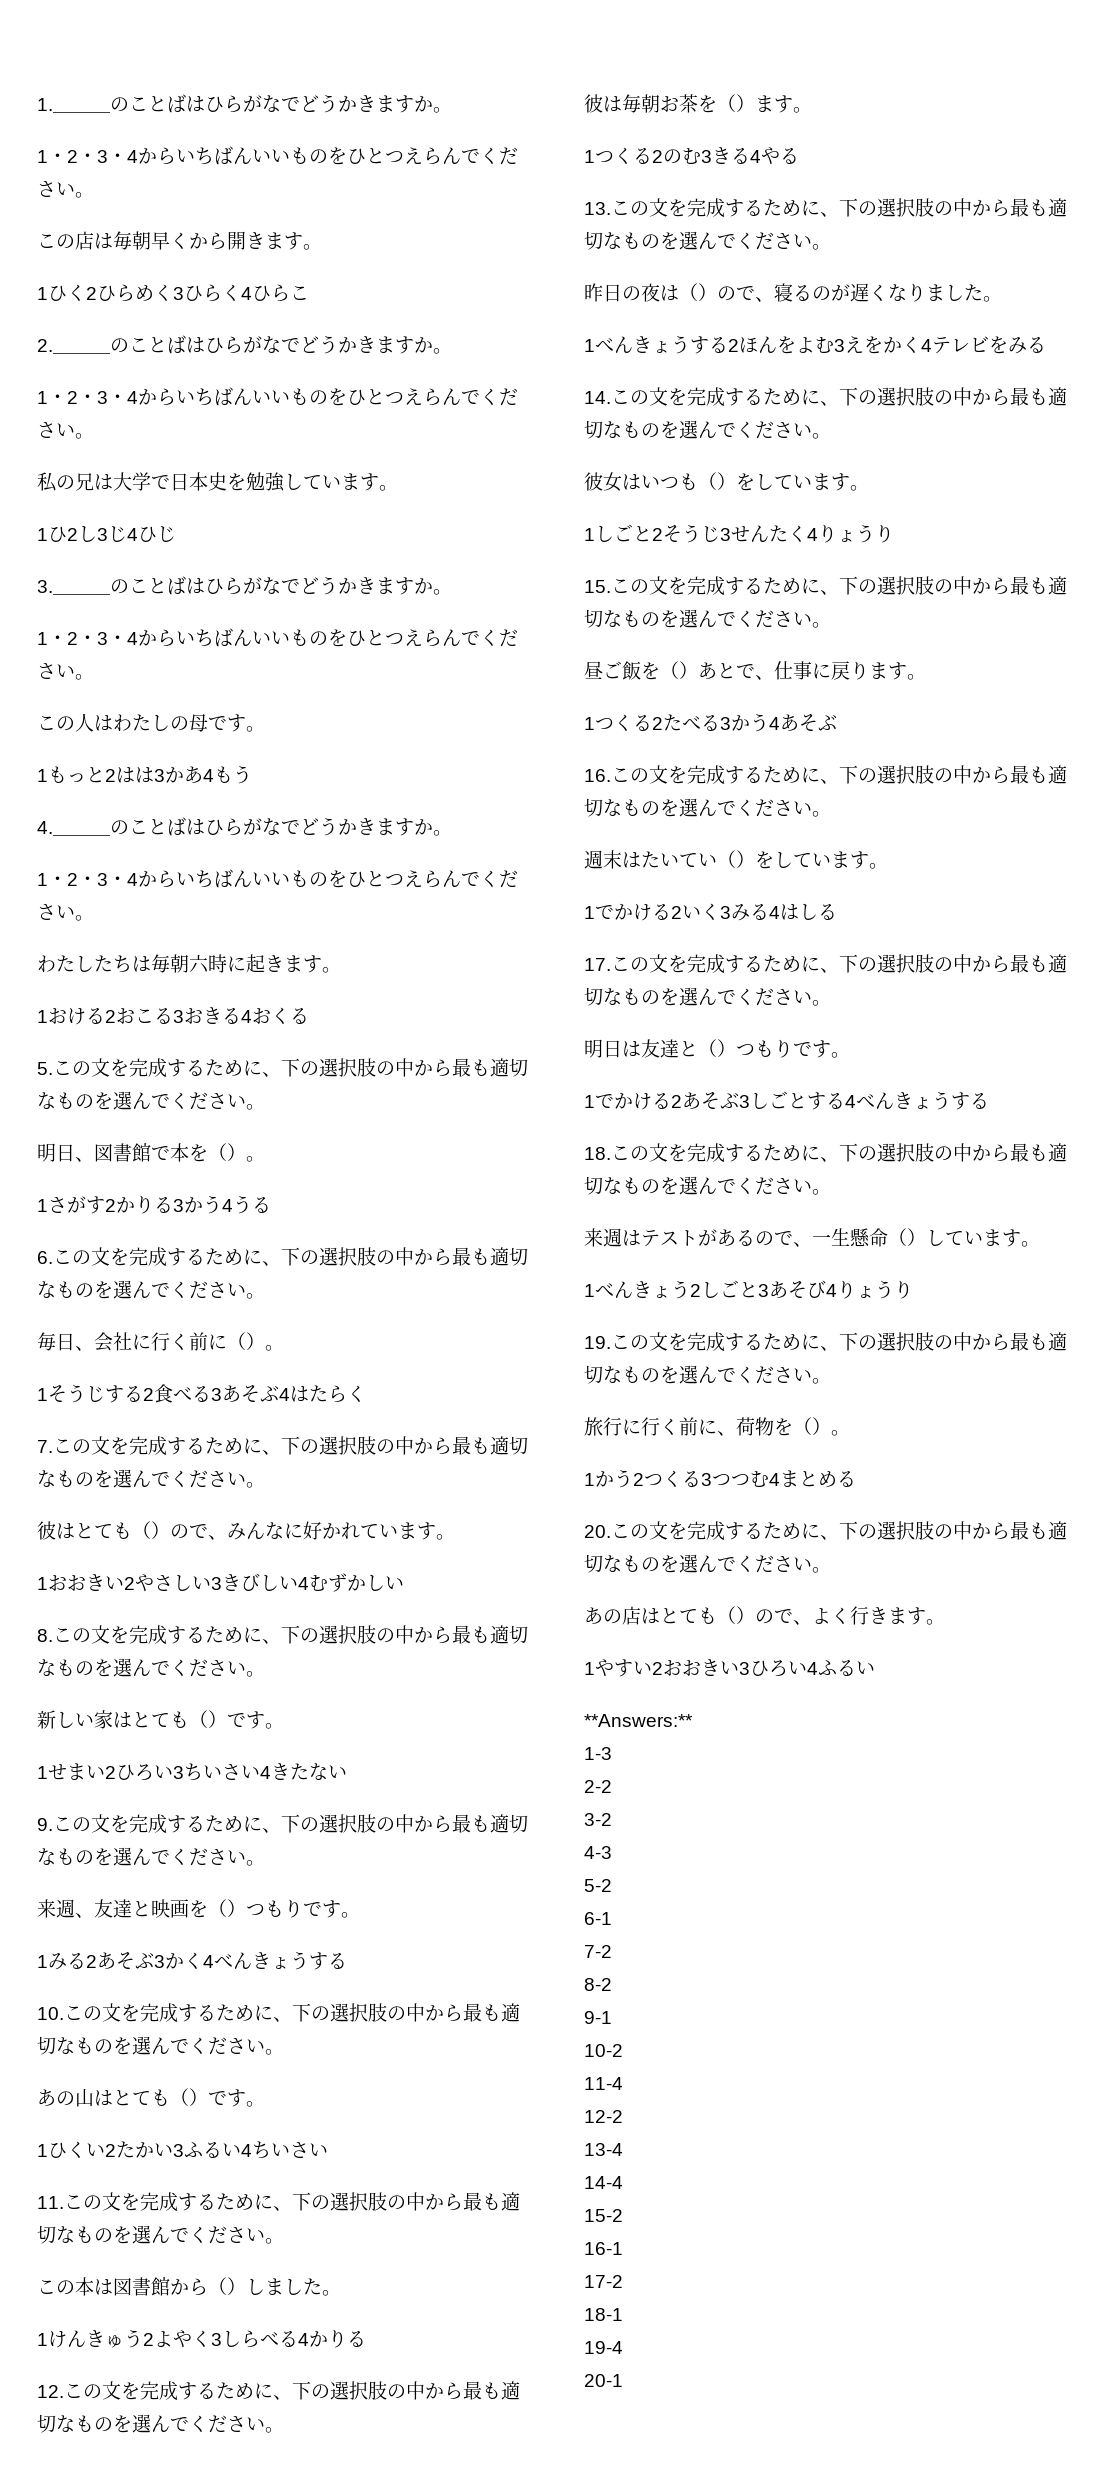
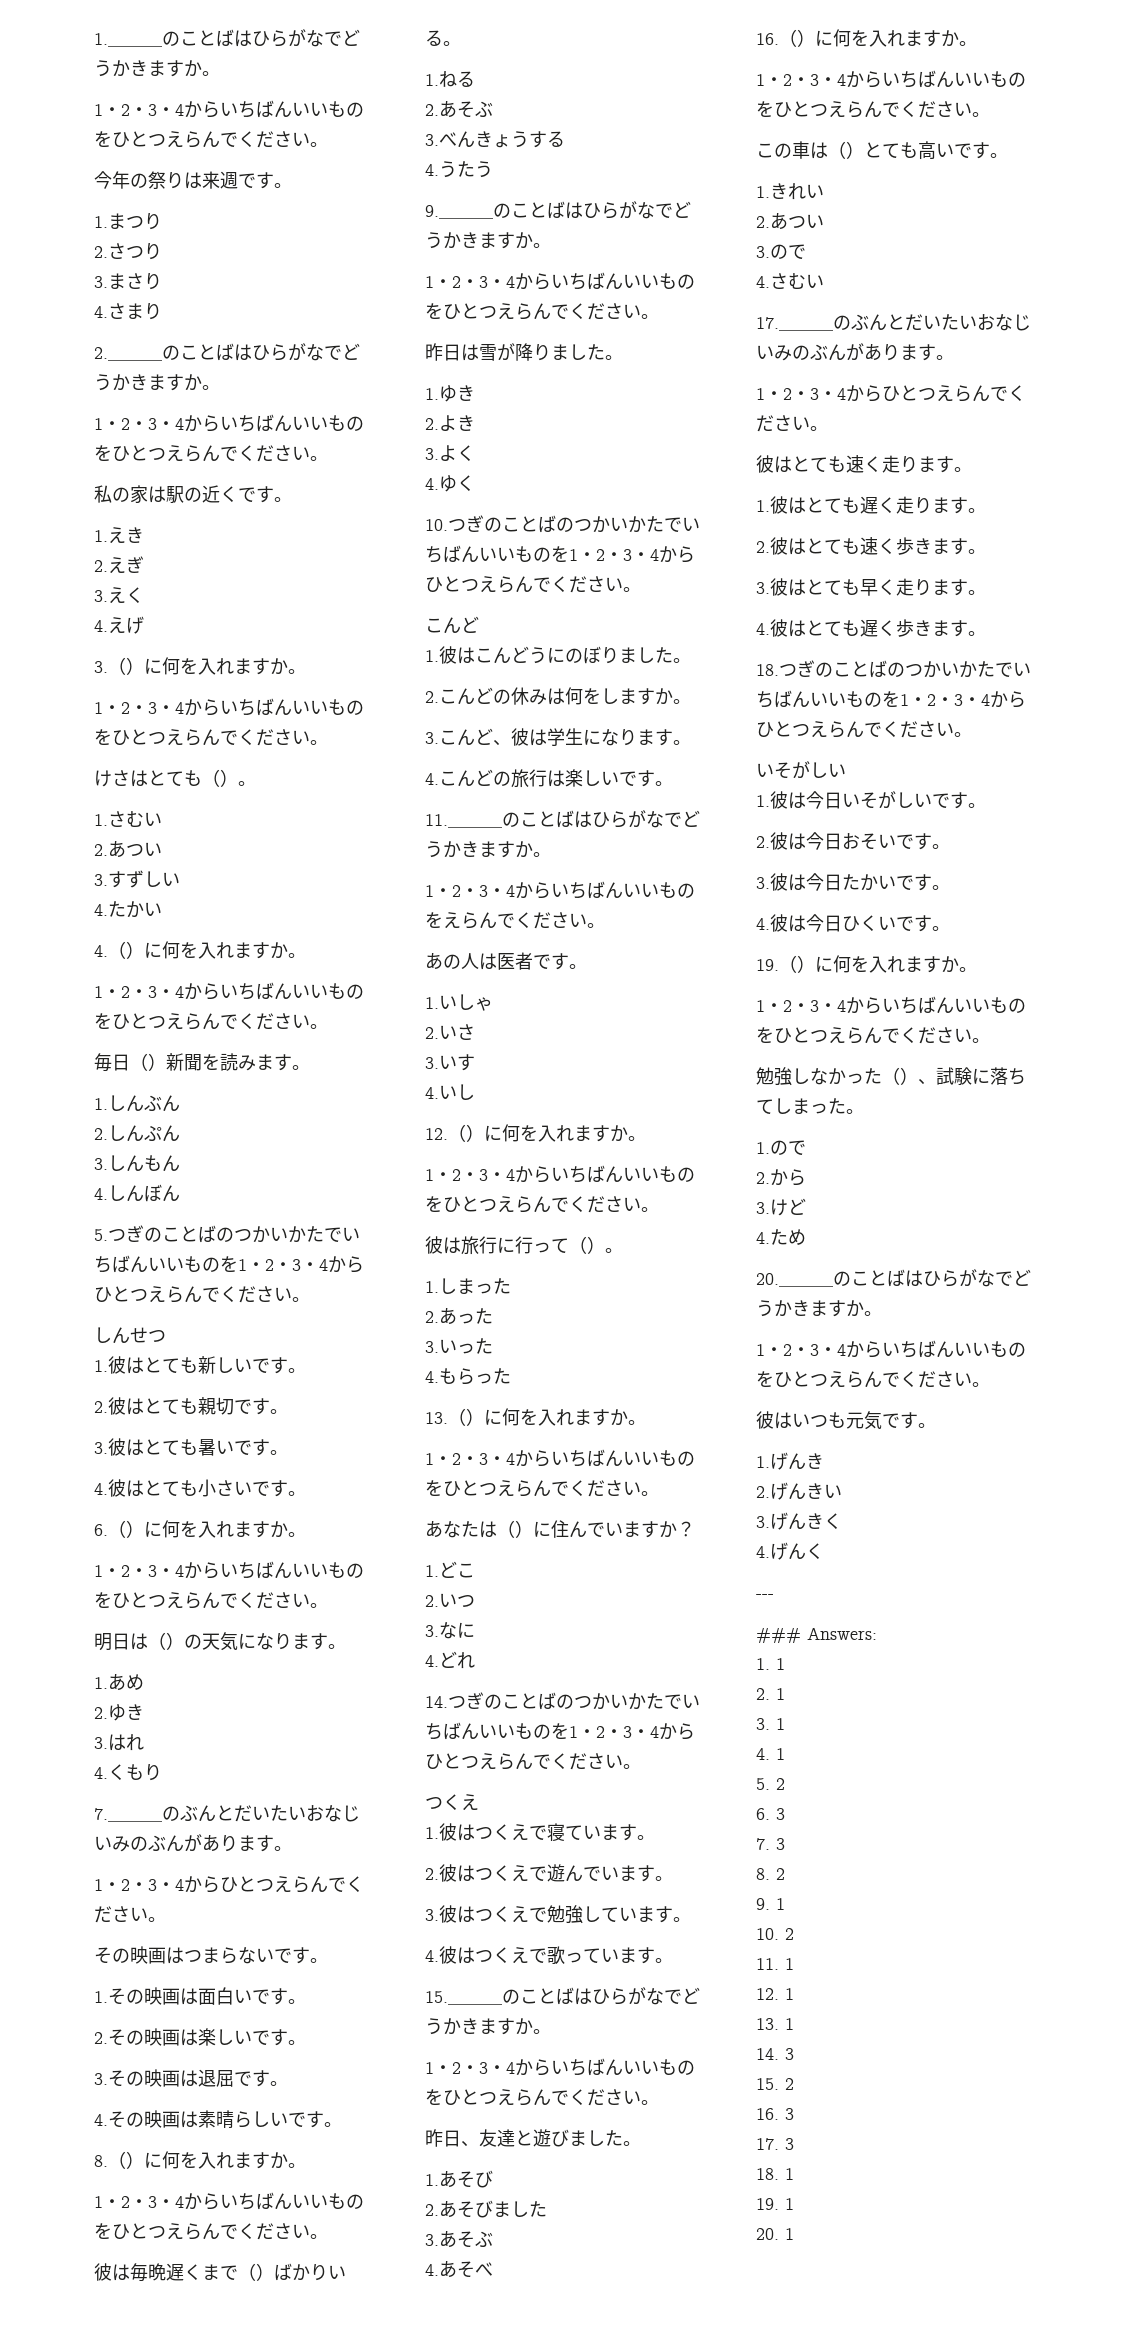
[37,231,322,250] [37,284,309,302] この店は毎朝早くから開きます。 // 1ひく2ひらめく3ひらく4ひらこ -> [94,171,292,189] [94,213,162,230] [94,243,162,260] [94,273,162,290] [94,303,162,320] 今年の祭りは来週です。 // 1.まつり // 2.さつり // 3.まさり // 4.さまり
[75,472,398,492] [37,525,176,542] [37,580,53,593] 兄は大学で日本史を勉強しています。 // 1ひ2し3じ4ひじ // 3. -> [130,485,292,504] [94,527,144,544] [94,556,144,574] [94,587,144,604] [94,616,144,634] [94,657,306,675] [94,698,364,716] [94,729,328,746] [94,769,256,787] [94,811,162,827] [94,840,162,858] [94,870,180,888] [94,901,162,918] [94,941,306,959] [94,982,364,1000] [94,1013,328,1030] [94,1053,310,1072] [94,1095,180,1112] [94,1125,180,1142] [94,1155,180,1172] [94,1184,180,1202] [94,1225,360,1243] [94,1255,364,1273] [94,1286,310,1303] [94,1327,166,1344] [94,1356,306,1374] [94,1397,288,1415] [94,1438,288,1456] [94,1479,306,1497] [94,1520,306,1538] [94,1561,364,1579] [94,1592,328,1609] [94,1632,346,1651] [94,1673,144,1691] [94,1704,144,1721] [94,1734,144,1751] [94,1764,162,1781] [94,1808,108,1820] [108,1805,360,1822] [94,1834,292,1852] [94,1876,364,1893] [94,1906,166,1923] [94,1946,328,1964] [94,1987,306,2005] [94,2028,306,2046] [94,2069,288,2087] [94,2110,342,2128] [94,2151,306,2169] [94,2192,364,2210] [94,2223,328,2240] [94,2263,346,2282] [425,30,461,46] [425,71,475,87] [425,100,493,118] [425,131,565,148] [425,161,493,178] [425,205,439,217] 家は駅の近くです。 // 1.えき // 2.えぎ // 3.えく // 4.えげ // 3.（）に何を入れますか。 // 1・2・3・4からいちばんいいものをひとつえらんでください。 // けさはとても（）。 // 1.さむい // 2.あつい // 3.すずしい // 4.たかい // 4.（）に何を入れますか。 // 1・2・3・4からいちばんいいものをひとつえらんでください。 // 毎日（）新聞を読みます。 // 1.しんぶん // 2.しんぷん // 3.しんもん // 4.しんぼん // 5.つぎのことばのつかいかたでいちばんいいものを1・2・3・4からひとつえらんでください。 // しんせつ // 1.彼はとても新しいです。 // 2.彼はとても親切です。 // 3.彼はとても暑いです。 // 4.彼はとても小さいです。 // 6.（）に何を入れますか。 // 1・2・3・4からいちばんいいものをひとつえらんでください。 // 明日は（）の天気になります。 // 1.あめ // 2.ゆき // 3.はれ // 4.くもり // 7.＿＿＿のぶんとだいたいおなじいみのぶんがあります。 // 1・2・3・4からひとつえらんでください。 // その映画はつまらないです。 // 1.その映画は面白いです。 // 2.その映画は楽しいです。 // 3.その映画は退屈です。 // 4.その映画は素晴らしいです。 // 8.（）に何を入れますか。 // 1・2・3・4からいちばんいいものをひとつえらんでください。 // 彼は毎晩遅くまで（）ばかりいる。 // 1.ねる // 2.あそぶ // 3.べんきょうする // 4.うたう // 9.
[37,713,265,732] [37,765,252,784] [37,821,53,834] この人はわたしの母です。 // 1もっと2はは3かあ4もう // 4. -> [425,343,623,361] [425,385,475,402] [425,415,475,431] [425,445,475,461] [425,475,475,492] [425,515,700,533] [425,545,695,563] [425,576,641,593] [425,616,479,634] [425,646,691,664] [425,687,691,705] [425,728,691,746] [425,769,673,788] [425,814,448,826] [448,810,700,828] [425,841,551,858] [425,881,695,899] [425,912,605,929] [425,952,587,970] [425,994,493,1011] [425,1024,475,1040] [425,1054,475,1071] [425,1084,475,1100] [425,1124,646,1142] [425,1165,695,1183] [425,1196,659,1213] [425,1236,623,1255] [425,1278,511,1294] [425,1307,493,1325] [425,1338,493,1354] [425,1368,511,1385] [425,1408,646,1426] [425,1449,695,1467] [425,1480,659,1497] [425,1520,695,1538] [425,1561,475,1578] [425,1593,475,1607] [425,1622,475,1639] [425,1651,475,1669] [425,1692,700,1710] [425,1722,695,1740] [425,1753,641,1770] [425,1794,479,1811] [425,1823,655,1841] [425,1864,673,1882] [425,1905,691,1924] [425,1946,673,1965] [425,1991,448,2003] 昨日は雪が降りました。 // 1.ゆき // 2.よき // 3.よく // 4.ゆく // 10.つぎのことばのつかいかたでいちばんいいものを1・2・3・4からひとつえらんでください。 // こんど // 1.彼はこんどうにのぼりました。 // 2.こんどの休みは何をしますか。 // 3.こんど、彼は学生になります。 // 4.こんどの旅行は楽しいです。 // 11.＿＿＿のことばはひらがなでどうかきますか。 // 1・2・3・4からいちばんいいものをえらんでください。 // あの人は医者です。 // 1.いしゃ // 2.いさ // 3.いす // 4.いし // 12.（）に何を入れますか。 // 1・2・3・4からいちばんいいものをひとつえらんでください。 // 彼は旅行に行って（）。 // 1.しまった // 2.あった // 3.いった // 4.もらった // 13.（）に何を入れますか。 // 1・2・3・4からいちばんいいものをひとつえらんでください。 // あなたは（）に住んでいますか？ // 1.どこ // 2.いつ // 3.なに // 4.どれ // 14.つぎのことばのつかいかたでいちばんいいものを1・2・3・4からひとつえらんでください。 // つくえ // 1.彼はつくえで寝ています。 // 2.彼はつくえで遊んでいます。 // 3.彼はつくえで勉強しています。 // 4.彼はつくえで歌っています。 // 15.
[37,954,341,973] [37,1007,309,1025] [37,1058,528,1078] [37,1091,265,1110] [37,1143,265,1162] [37,1195,271,1214] [37,1247,528,1267] [37,1280,265,1299] [37,1332,284,1352] [37,1384,366,1403] [37,1436,528,1456] [37,1469,133,1488] わたしたちは毎朝六時に起きます。 // 1おける2おこる3おきる4おくる // 5.この文を完成するために、下の選択肢の中から最も適切なものを選んでください。 // 明日、図書館で本を（）。 // 1さがす2かりる3かう4うる // 6.この文を完成するために、下の選択肢の中から最も適切なものを選んでください。 // 毎日、会社に行く前に（）。 // 1そうじする2食べる3あそぶ4はたらく // 7.この文を完成するために、下の選択肢の中から最も適切なものを選 -> [425,2129,641,2147] [425,2170,493,2188] [425,2200,547,2218] [425,2230,493,2248] [425,2260,493,2278] [756,29,977,47] [756,70,1026,88] [756,101,990,118] [756,141,1008,160] [756,183,824,200] [756,212,824,230] [756,244,806,259] [756,273,824,289] [756,317,779,329] [779,314,1031,331] [756,343,954,361] [756,385,972,402] 昨日、友達と遊びました。 // 1.あそび // 2.あそびました // 3.あそぶ // 4.あそべ // 16.（）に何を入れますか。 // 1・2・3・4からいちばんいいものをひとつえらんでください。 // この車は（）とても高いです。 // 1.きれい // 2.あつい // 3.ので // 4.さむい // 17.＿＿＿のぶんとだいたいおなじいみのぶんがあります。 // 1・2・3・4からひとつえら
[132,1521,455,1540] [37,1573,404,1592] [37,1625,528,1645] [37,1658,265,1677] [37,1710,284,1729] [37,1763,347,1781] [37,1814,528,1834] [37,1847,265,1866] [37,1899,360,1918] [37,1951,347,1970] [37,2003,520,2023] [37,2036,284,2055] [37,2088,265,2107] [37,2141,328,2159] [37,2192,520,2212] [37,2225,284,2244] [37,2277,341,2296] [37,2329,366,2348] [37,2381,520,2401] [37,2414,284,2433] [584,94,812,113] [584,147,799,165] [584,198,1067,218] [584,231,831,250] [584,283,1002,302] [584,335,1046,354] [584,387,1067,407] [584,420,831,439] [584,472,869,492] [584,524,894,543] [584,576,1067,596] [584,609,831,628] [584,661,926,680] [584,713,837,732] [584,765,1067,785] [584,798,831,817] [584,850,888,869] [584,903,837,921] [584,954,1067,974] [584,987,831,1006] [584,1039,850,1058] [584,1091,989,1110] [584,1143,1067,1163] [584,1176,831,1195] [584,1228,1040,1247] [584,1280,913,1299] [584,1332,1067,1352] [584,1365,831,1384] [584,1417,850,1436] [584,1469,856,1488] [584,1521,1067,1541] [584,1554,831,1573] [584,1606,945,1625] [584,1659,875,1677] [584,1714,693,1727] [584,1747,612,1760] [584,1780,612,1793] [584,1813,612,1826] [584,1846,612,1859] [584,1879,612,1892] [584,1912,612,1925] [584,1945,612,1958] [584,1978,612,1991] [584,2011,612,2024] [584,2044,623,2057] [584,2077,623,2090] [584,2110,623,2123] [584,2143,623,2156] [584,2176,623,2189] [584,2209,623,2222] [584,2242,623,2255] [584,2275,623,2288] [584,2308,623,2321] [584,2341,623,2354] [584,2374,623,2387] （）ので、みんなに好かれています。 // 1おおきい2やさしい3きびしい4むずかしい // 8.この文を完成するために、下の選択肢の中から最も適切なものを選んでください。 // 新しい家はとても（）です。 // 1せまい2ひろい3ちいさい4きたない // 9.この文を完成するために、下の選択肢の中から最も適切なものを選んでください。 // 来週、友達と映画を（）つもりです。 // 1みる2あそぶ3かく4べんきょうする // 10.この文を完成するために、下の選択肢の中から最も適切なものを選んでください。 // あの山はとても（）です。 // 1ひくい2たかい3ふるい4ちいさい // 11.この文を完成するために、下の選択肢の中から最も適切なものを選んでください。 // この本は図書館から（）しました。 // 1けんきゅう2よやく3しらべる4かりる // 12.この文を完成するために、下の選択肢の中から最も適切なものを選んでください。 // 彼は毎朝お茶を（）ます。 // 1つくる2のむ3きる4やる // 13.この文を完成するために、下の選択肢の中から最も適切なものを選んでください。 // 昨日の夜は（）ので、寝るのが遅くなりました。 // 1べんきょうする2ほんをよむ3えをかく4テレビをみる // 14.この文を完成するために、下の選択肢の中から最も適切なものを選んでください。 // 彼女はいつも（）をしています。 // 1しごと2そうじ3せんたく4りょうり // 15.この文を完成するために、下の選択肢の中から最も適切なものを選んでください。 // 昼ご飯を（）あとで、仕事に戻ります。 // 1つくる2たべる3かう4あそぶ // 16.この文を完成するために、下の選択肢の中から最も適切なものを選んでください。 // 週末はたいてい（）をしています。 // 1でかける2いく3みる4はしる // 17.この文を完成するために、下の選択肢の中から最も適切なものを選んでください。 // 明日は友達と（）つもりです。 // 1でかける2あそぶ3しごとする4べんきょうする // 18.この文を完成するために、下の選択肢の中から最も適切なものを選んでください。 // 来週はテストがあるので、一生懸命（）しています。 // 1べんきょう2しごと3あそび4りょうり // 19.この文を完成するために、下の選択肢の中から最も適切なものを選んでください。 // 旅行に行く前に、荷物を（）。 // 1かう2つくる3つつむ4まとめる // 20.この文を完成するために、下の選択肢の中から最も適切なものを選んでください。 // あの店はとても（）ので、よく行きます。 // 1やすい2おおきい3ひろい4ふるい // **Answers:** // 1-3 // 2-2 // 3-2 // 4-3 // 5-2 // 6-1 // 7-2 // 8-2 // 9-1 // 10-2 // 11-4 // 12-2 // 13-4 // 14-4 // 15-2 // 16-1 // 17-2 // 18-1 // 19-4 // 20-1 -> [846,455,972,473] [756,496,986,514] [756,537,986,555] [756,578,986,596] [756,619,986,637] [756,660,1031,678] [756,690,1026,708] [756,721,972,738] [756,761,846,779] [756,791,986,809] [756,832,950,850] [756,873,950,891] [756,914,950,932] [756,955,977,973] [756,996,1026,1014] [756,1027,990,1044] [756,1067,1026,1086] [756,1098,864,1114] [756,1140,806,1155] [756,1169,806,1186] [756,1198,806,1216] [756,1229,806,1245] [756,1273,779,1285] [779,1269,1031,1287] [756,1300,882,1317] [756,1340,1026,1358] [756,1371,990,1388] [756,1411,936,1430] [756,1452,824,1470] [756,1482,842,1500] [756,1512,842,1530] [756,1542,824,1560] [756,1594,774,1599] [756,1627,877,1644] [756,1658,785,1670] [756,1688,785,1700] [756,1718,785,1730] [756,1748,785,1760] [756,1778,785,1790] [756,1808,785,1820] [756,1838,785,1850] [756,1868,785,1880] [756,1898,785,1910] [756,1928,794,1940] [756,1958,794,1970] [756,1988,794,2000] [756,2018,794,2030] [756,2048,794,2060] [756,2078,794,2090] [756,2108,794,2120] [756,2138,794,2150] [756,2168,794,2180] [756,2198,794,2210] [756,2228,794,2240] 速く走ります。 // 1.彼はとても遅く走ります。 // 2.彼はとても速く歩きます。 // 3.彼はとても早く走ります。 // 4.彼はとても遅く歩きます。 // 18.つぎのことばのつかいかたでいちばんいいものを1・2・3・4からひとつえらんでください。 // いそがしい // 1.彼は今日いそがしいです。 // 2.彼は今日おそいです。 // 3.彼は今日たかいです。 // 4.彼は今日ひくいです。 // 19.（）に何を入れますか。 // 1・2・3・4からいちばんいいものをひとつえらんでください。 // 勉強しなかった（）、試験に落ちてしまった。 // 1.ので // 2.から // 3.けど // 4.ため // 20.＿＿＿のことばはひらがなでどうかきますか。 // 1・2・3・4からいちばんいいものをひとつえらんでください。 // 彼はいつも元気です。 // 1.げんき // 2.げんきい // 3.げんきく // 4.げんく // --- // ### Answers: // 1. 1 // 2. 1 // 3. 1 // 4. 1 // 5. 2 // 6. 3 // 7. 3 // 8. 2 // 9. 1 // 10. 2 // 11. 1 // 12. 1 // 13. 1 // 14. 3 // 15. 2 // 16. 3 // 17. 3 // 18. 1 // 19. 1 // 20. 1

